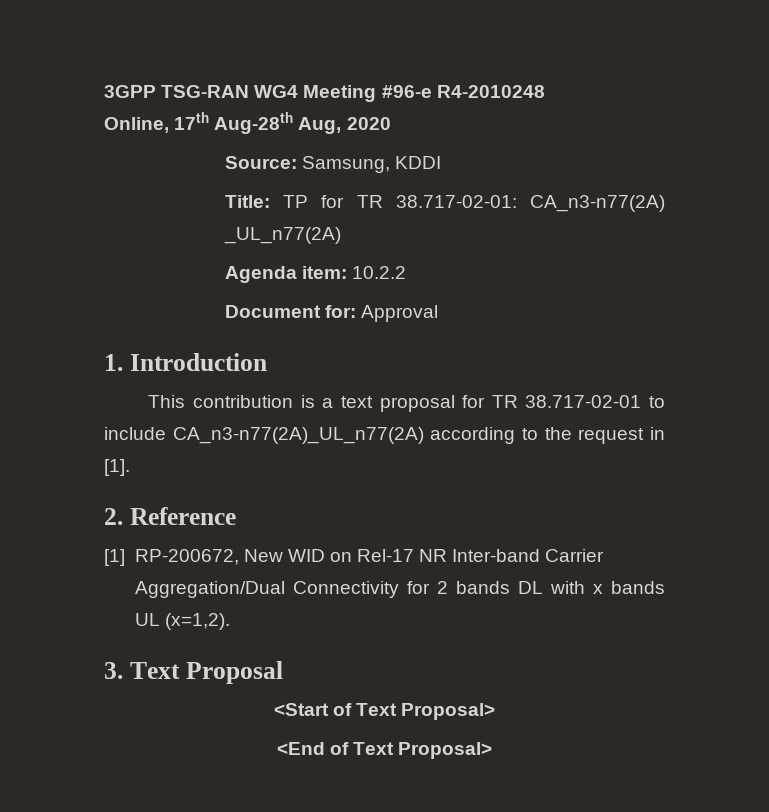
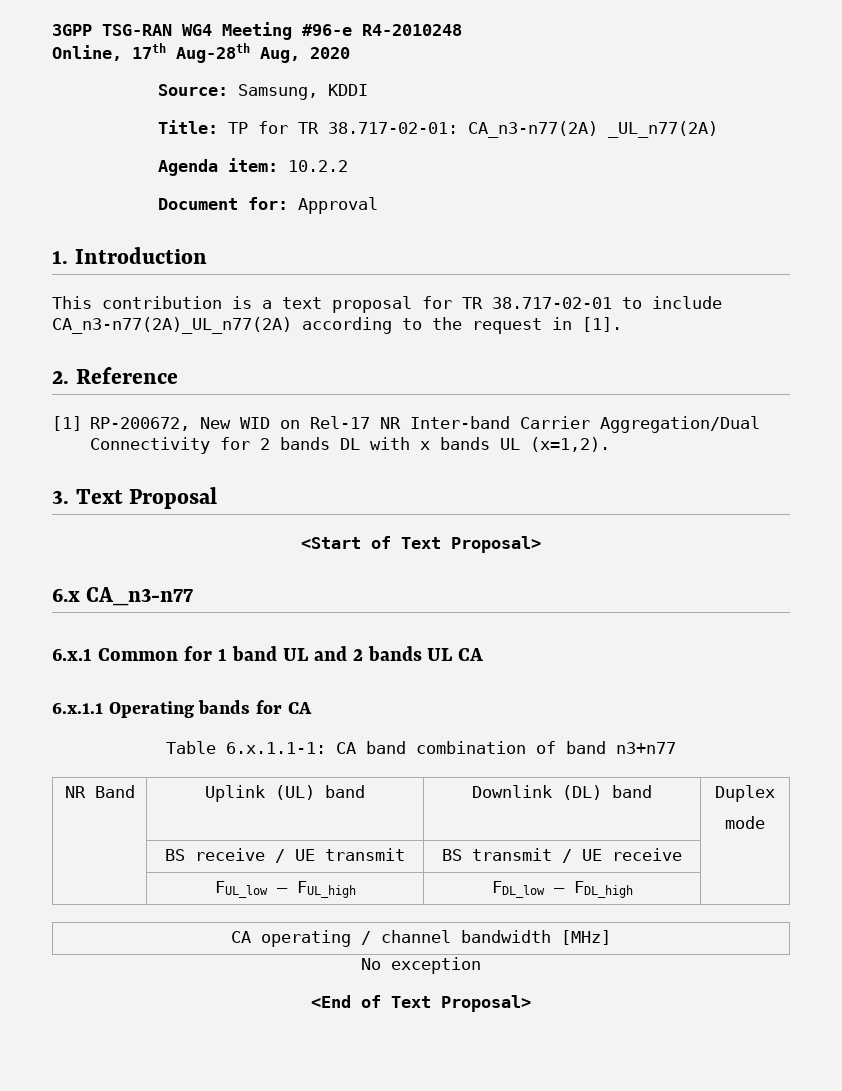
(496, 711) none -> [52,587,194,606] [52,646,484,661] [52,700,312,718] [166,741,676,754] [64,785,135,798] [205,785,365,802] [472,785,652,800] [715,785,775,802] [725,816,765,829] [165,848,405,863] [442,848,682,863] [214,881,356,898] [491,881,633,898] [231,930,611,947] [361,957,481,974] // 6.x CA_n3-n77 // 6.x.1 Common for 1 band UL and 2 bands UL CA // 6.x.1.1 Operating bands for CA // Table 6.x.1.1-1: CA band combination of band n3+n77 // NR Band | Uplink (UL) band | Downlink (DL) band | Duplex // mode // | BS receive / UE transmit | BS transmit / UE receive | // | FUL_low – FUL_high | FDL_low – FDL_high | // CA operating / channel bandwidth [MHz] // No exception

